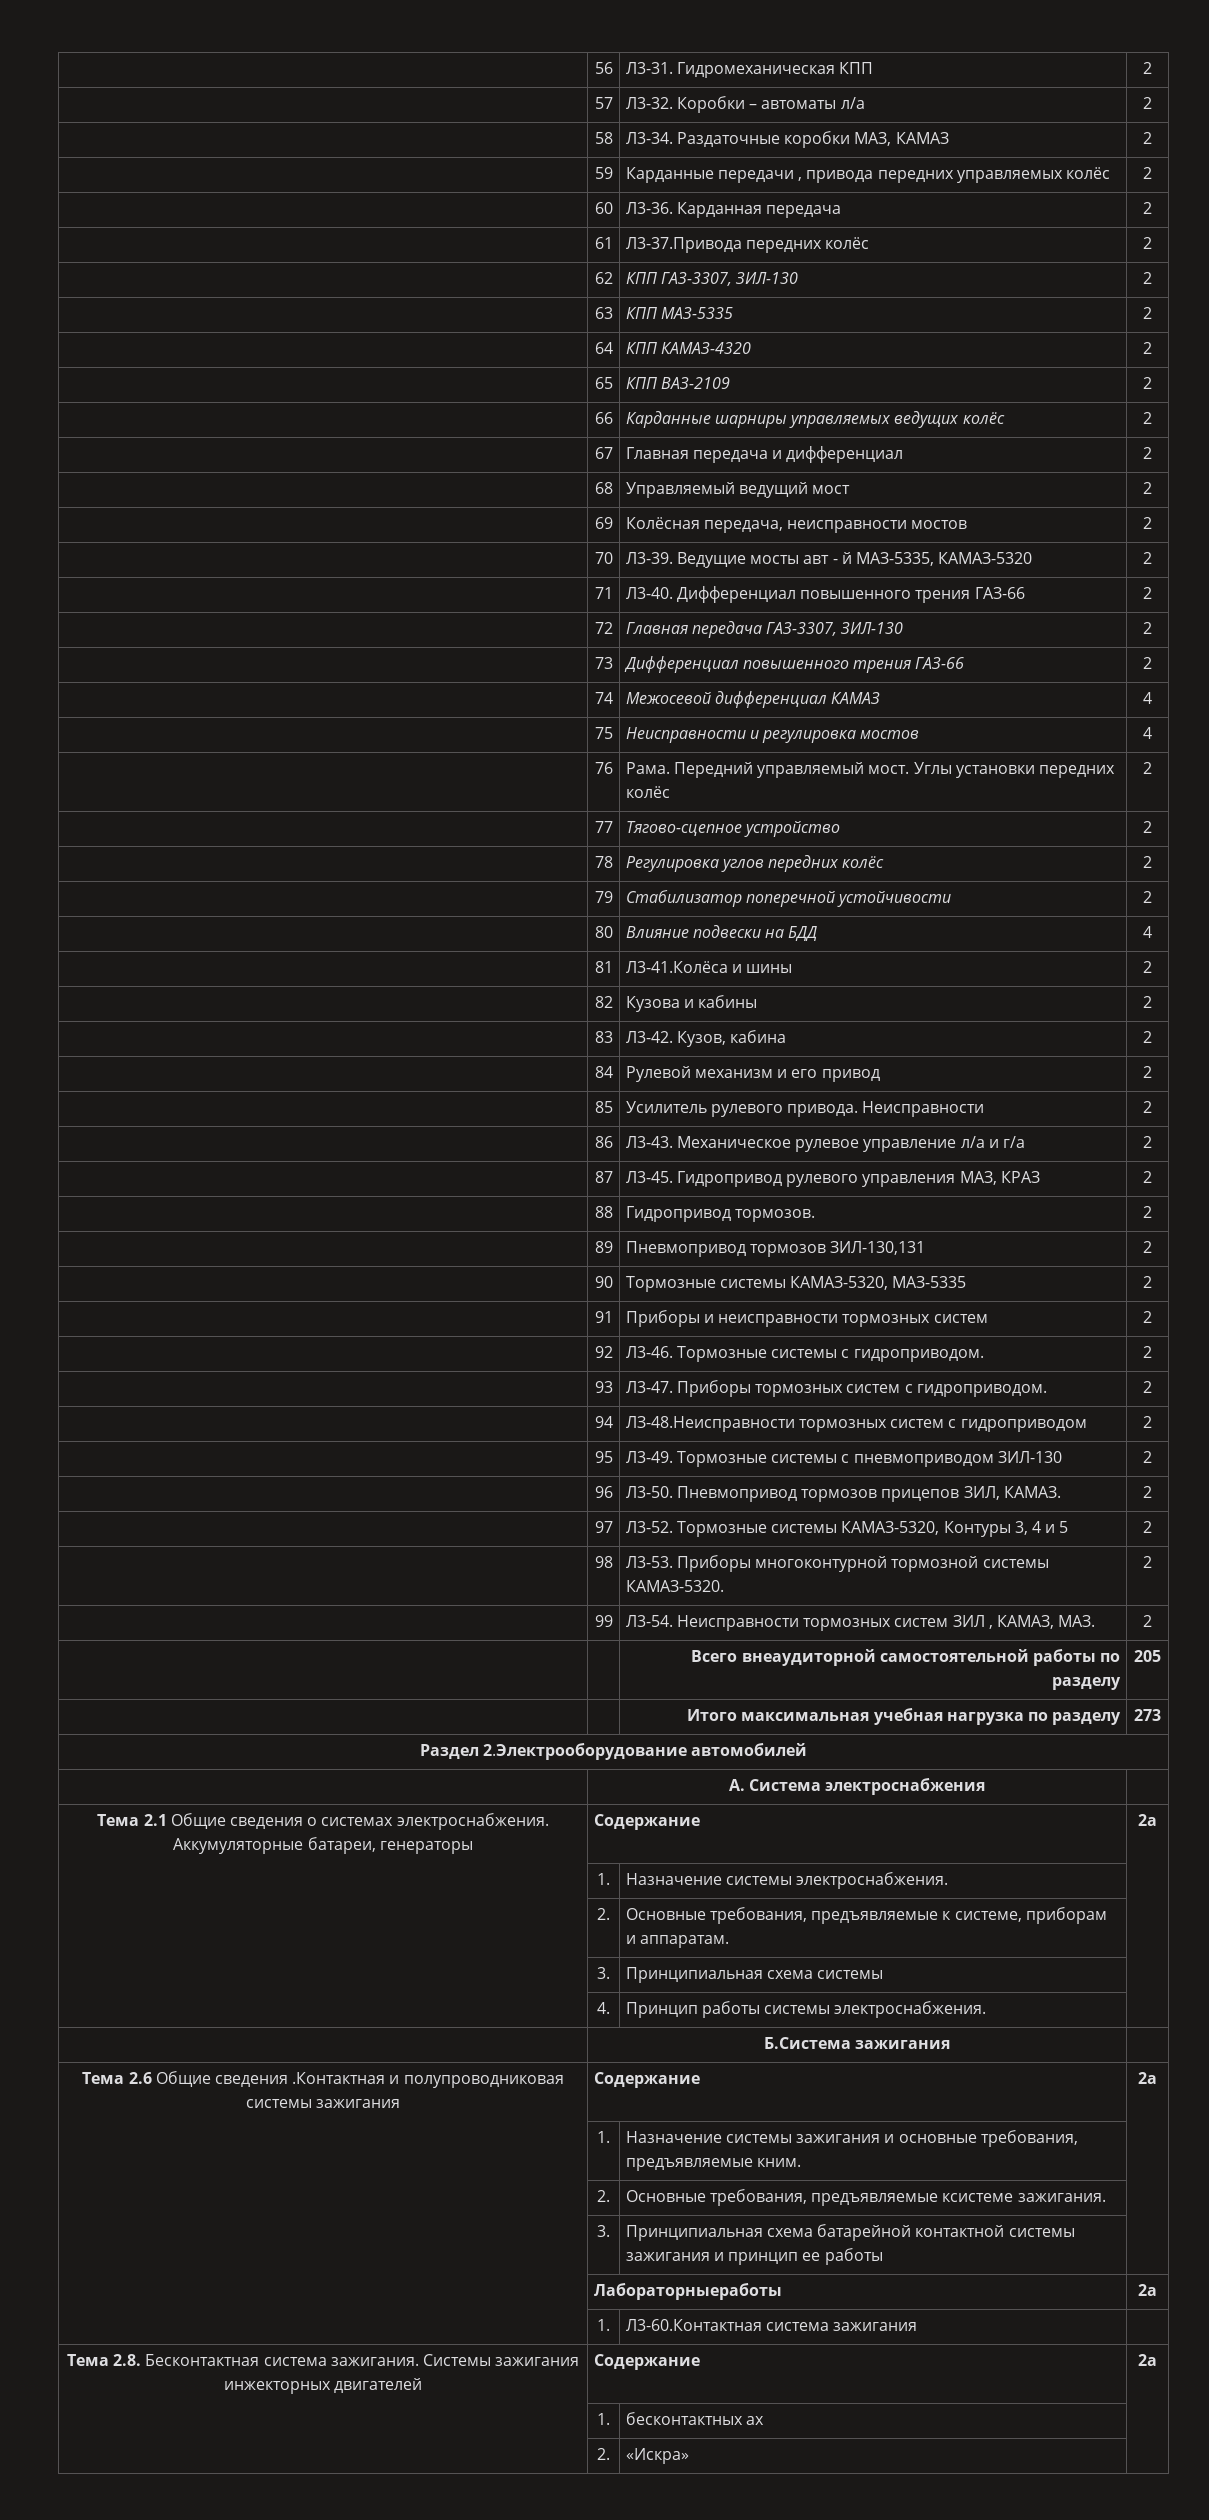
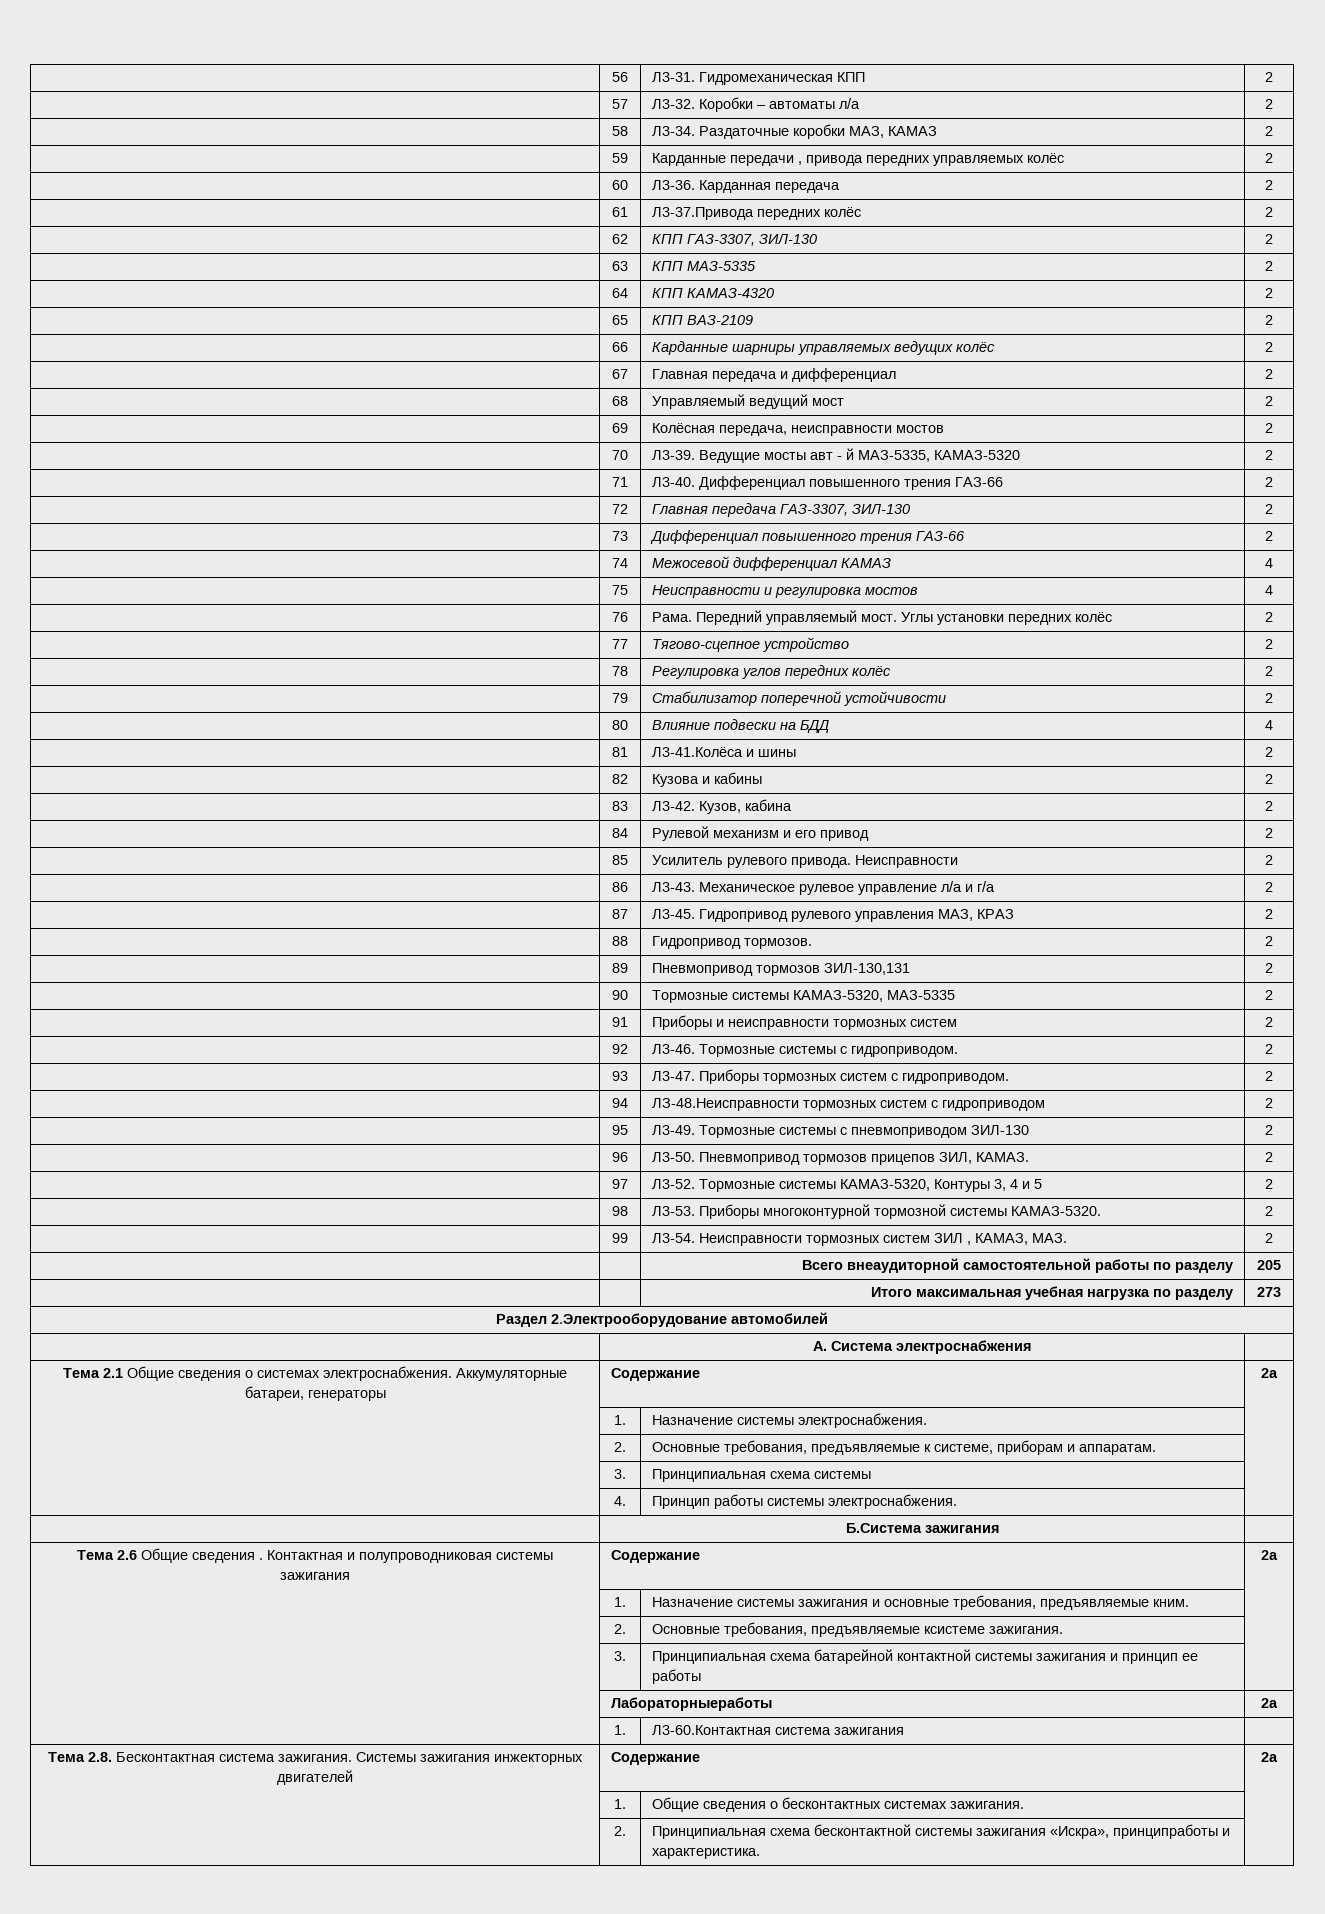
[292,2072,386,2084] .Контактная -> [259,1550,343,1560] . Контактная
[625,2412,765,2425] [597,2448,610,2460] [625,2448,689,2464] бесконтактных ах | // | 2. | «Искра» -> [652,1797,1025,1812] [614,1826,626,1836] [652,1824,1231,1839] [652,1848,761,1859] Общие сведения о бесконтактных системах зажигания. | // | 2. | Принципиальная схема бесконтактной системы зажигания «Искра», принципработы и характеристика.

